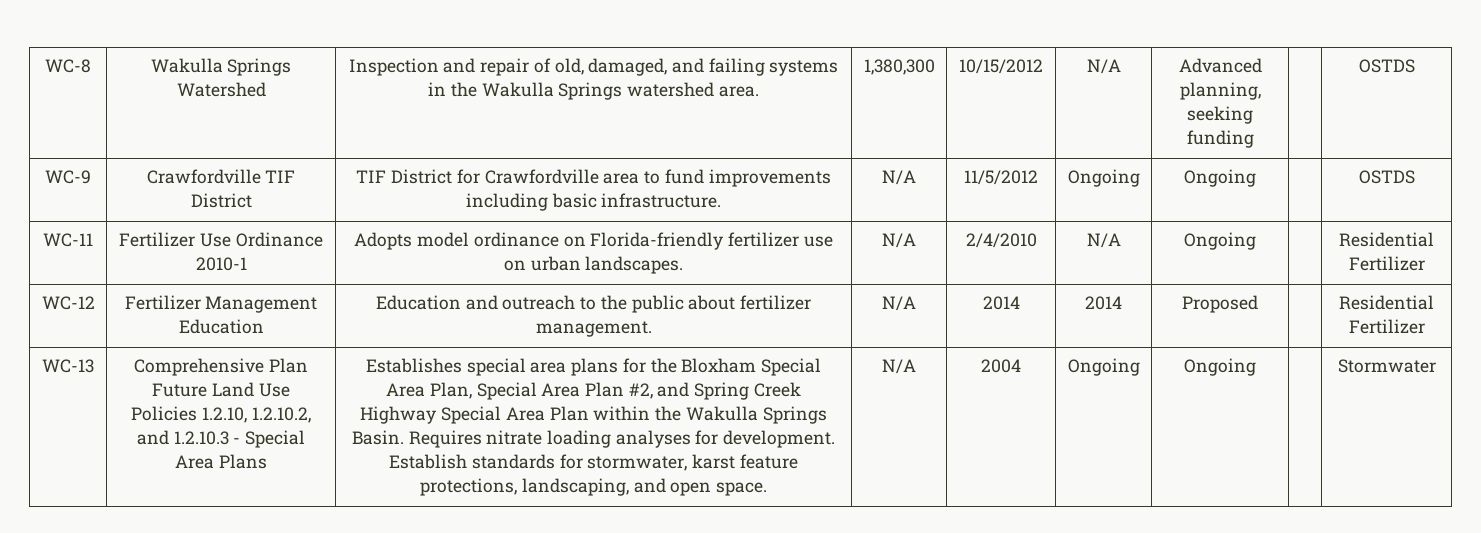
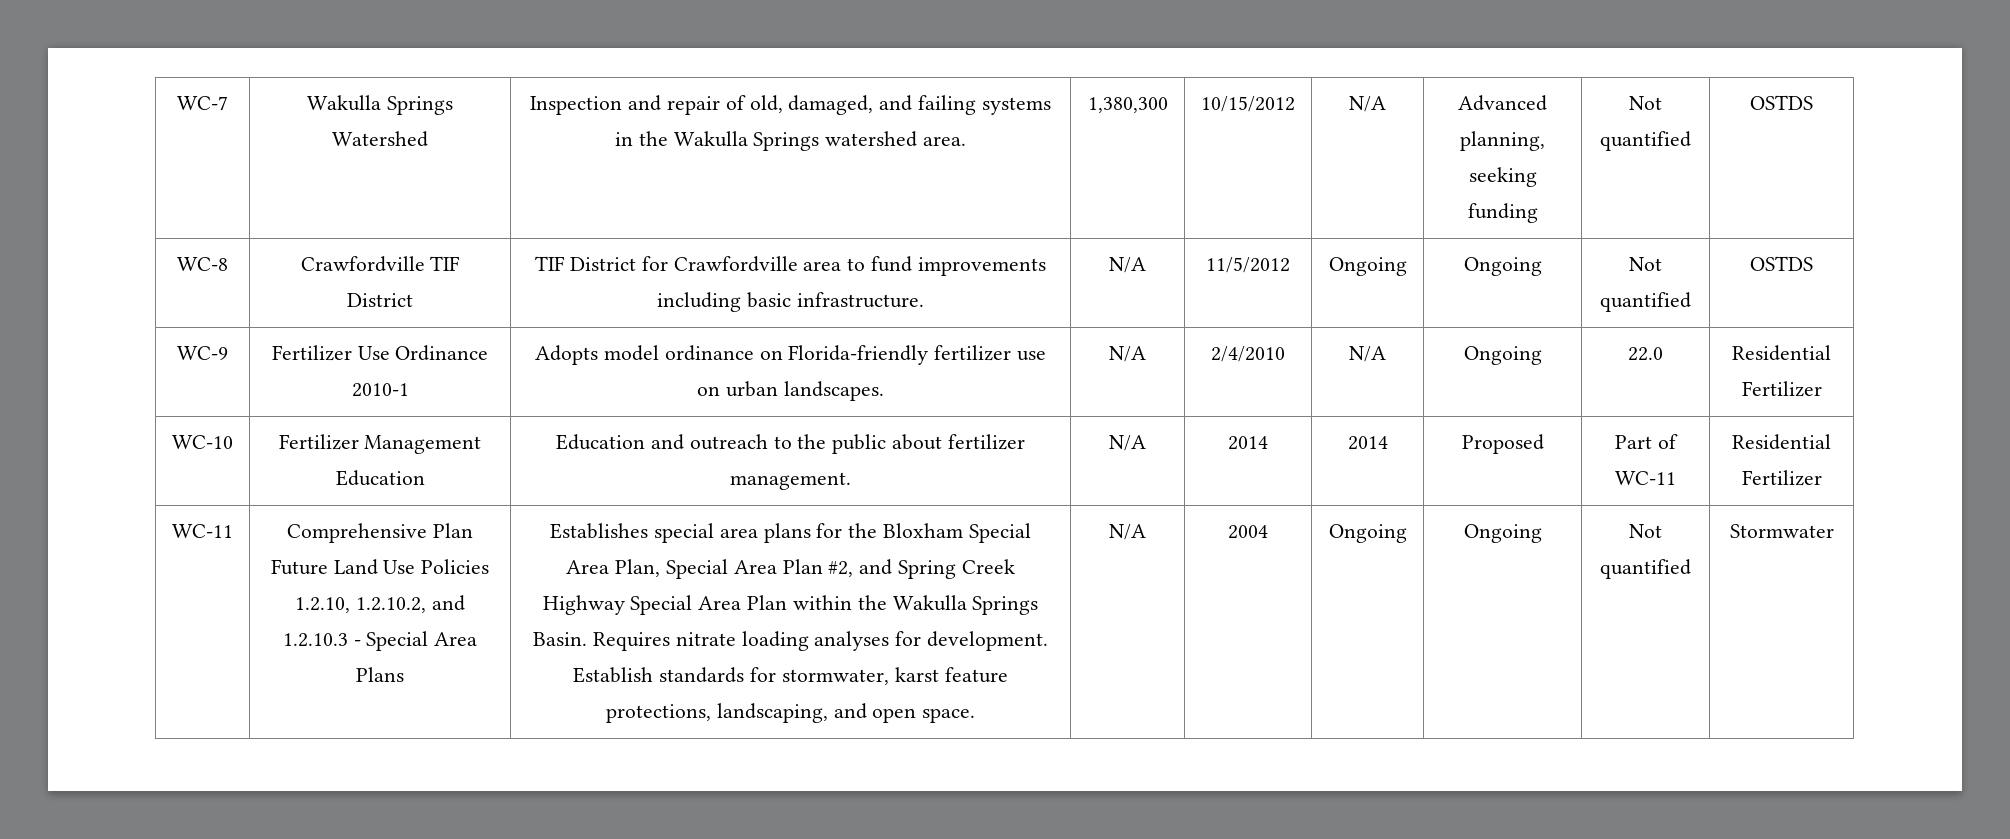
[45,59,91,73] WC-8 -> [177,96,228,110] WC-7
[1358,59,1415,73] [45,170,91,184] | OSTDS // WC-9 -> [1629,96,1662,110] [1600,131,1691,151] [1750,95,1813,110] [177,257,228,271] Not quantified | OSTDS // WC-8
[1358,170,1415,184] [43,233,93,247] | OSTDS // WC-11 -> [1629,257,1662,271] [1600,292,1691,312] [1750,256,1813,271] [177,346,228,360] Not quantified | OSTDS // WC-9
[1339,232,1434,247] [1348,256,1425,271] [41,296,95,310] | Residential Fertilizer // WC-12 -> [1628,347,1663,361] [1732,345,1831,361] [1741,381,1822,397] [172,435,233,449] 22.0 | Residential Fertilizer // WC-10
[1339,295,1434,310] [1348,319,1425,334] [42,359,94,373] | Residential Fertilizer // WC-13 -> [1615,434,1678,449] [1615,471,1676,485] [1732,434,1831,450] [1741,470,1822,486] [172,524,233,538] Part of WC-11 | Residential Fertilizer // WC-11
(1256, 367) none -> [1629,524,1662,538] [1600,559,1691,579] Not quantified

